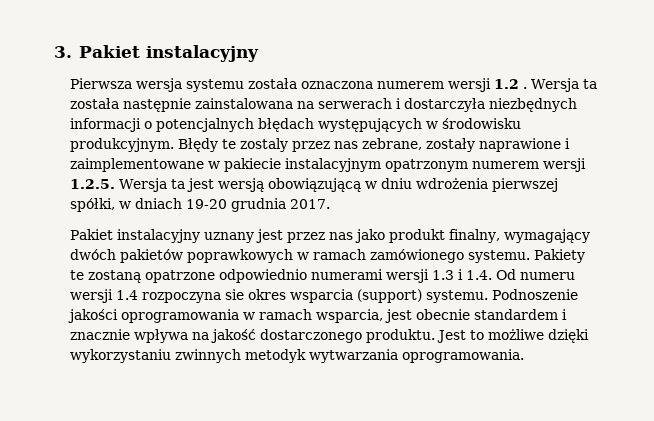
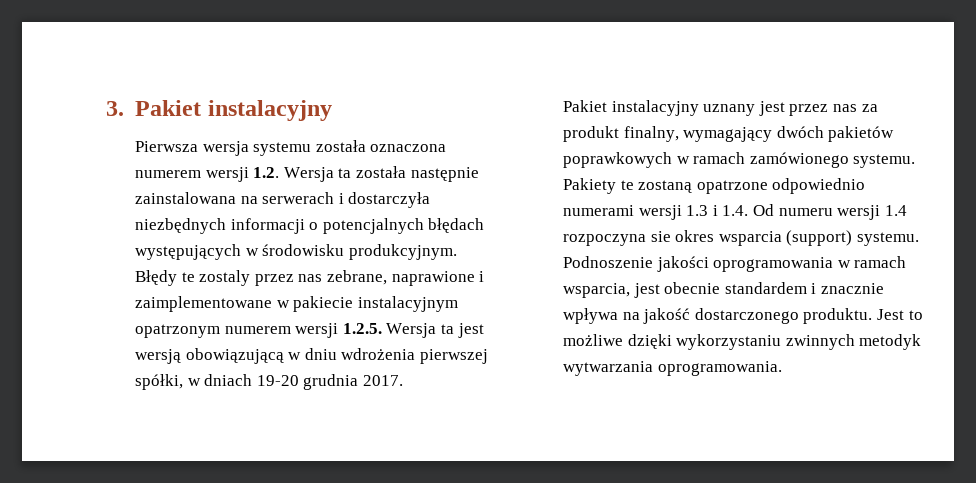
[493,79,527,89] 1.2 . -> [253,167,280,178] 1.2.
[425,138,475,152] zostały -> (387, 277) none
[354,229,385,243] jako -> [861,104,878,112] za

